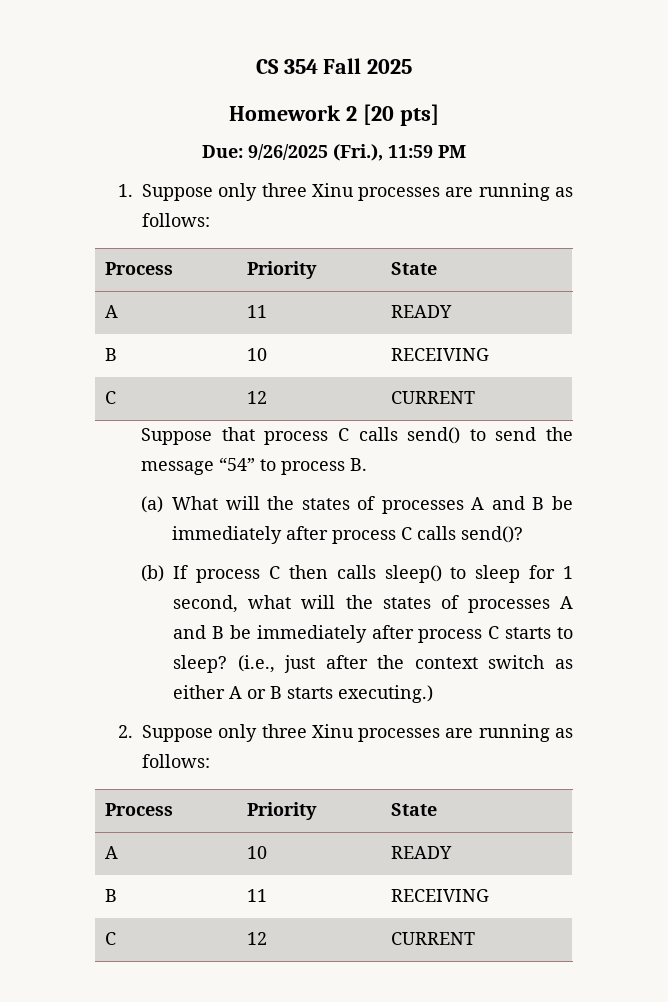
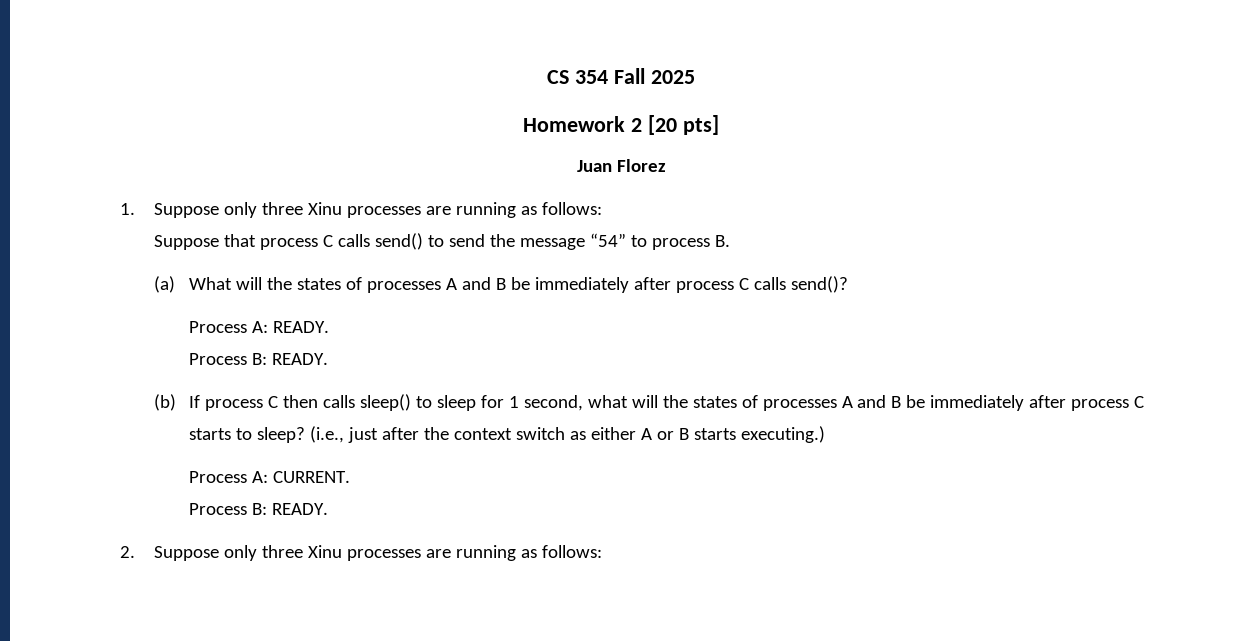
[202,144,466,161] Due: 9/26/2025 (Fri.), 11:59 PM -> [576,159,666,172] Juan Florez
[105,262,174,275] [247,261,318,279] [391,262,438,275] [105,305,119,318] [247,305,268,318] [391,305,453,318] [105,348,118,361] [247,348,268,361] [391,348,490,361] [105,391,117,404] [247,391,268,404] [391,391,476,404] // Process | Priority | State // A | 11 | READY // B | 10 | RECEIVING // C | 12 | CURRENT -> (603, 208) none
(524, 534) none -> [188,321,329,333] [188,353,328,365] // Process A: READY. // Process B: READY.
(434, 694) none -> [188,471,350,483] [188,503,328,515] // Process A: CURRENT. // Process B: READY.
[105,803,174,816] [247,802,318,820] [391,803,438,816] [105,846,119,859] [247,846,268,859] [391,846,453,859] [105,889,118,902] [247,889,268,902] [391,889,490,902] [105,932,117,945] [247,932,268,945] [391,932,476,945] // Process | Priority | State // A | 10 | READY // B | 11 | RECEIVING // C | 12 | CURRENT -> (603, 551) none

